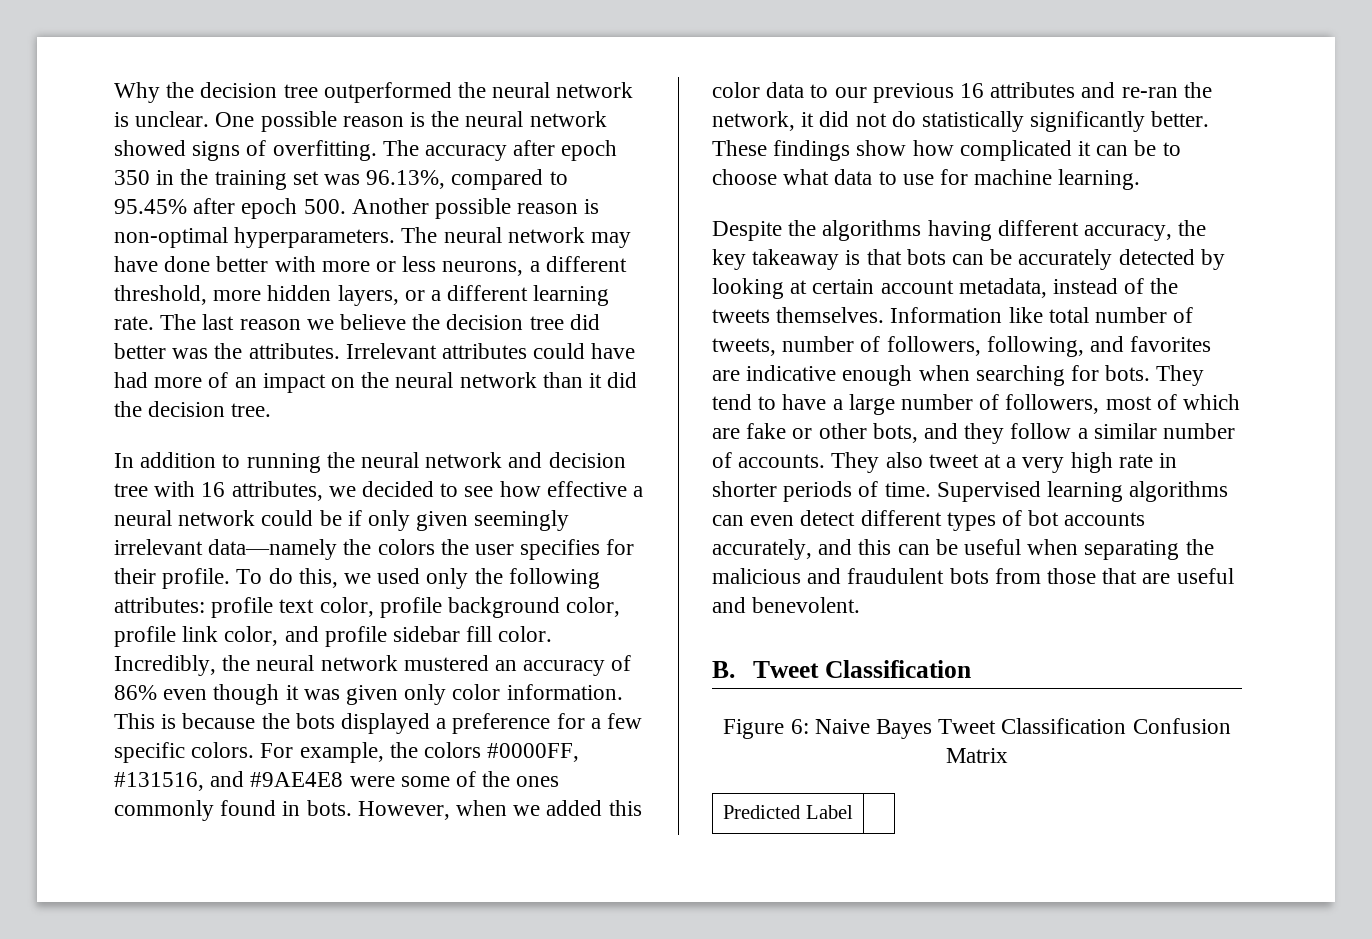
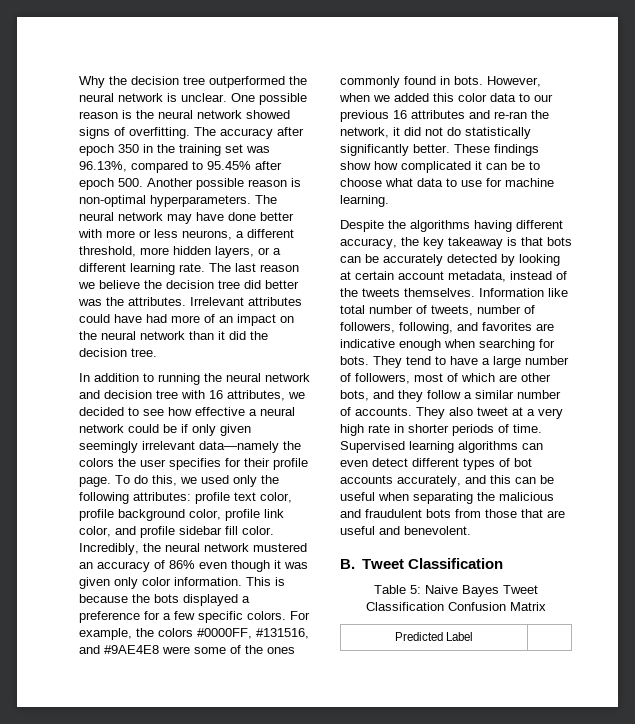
[162,568,231,589] profile. -> [273,458,308,470] [79,477,111,487] profile page.
[746,423,813,439] fake or -> (517, 378) none
[723,719,809,739] Figure 6: -> [374,585,421,594] Table 5:

